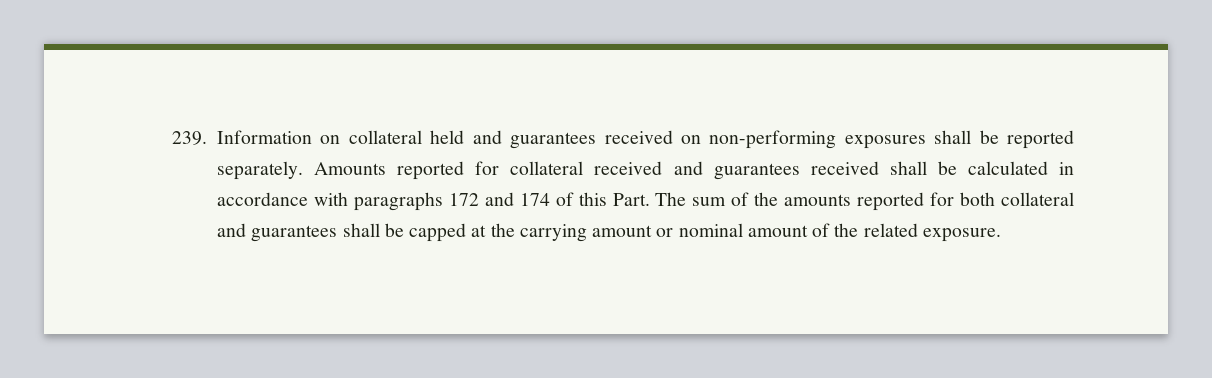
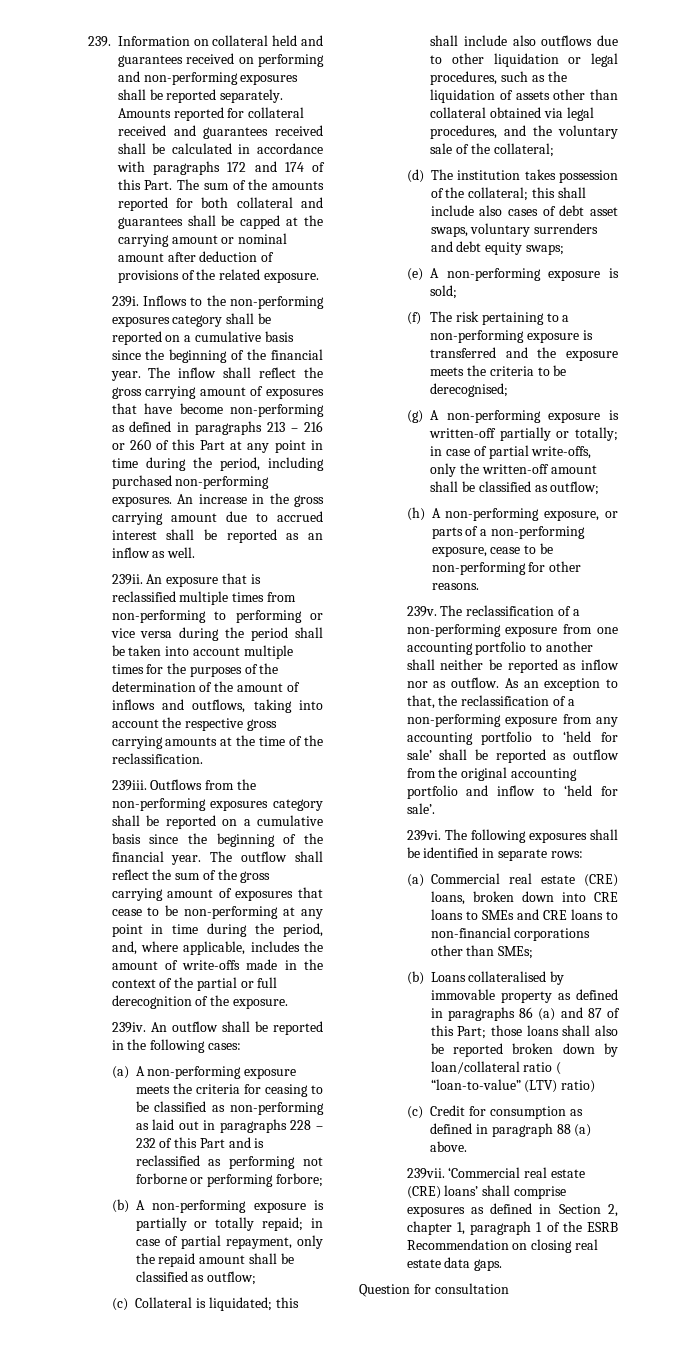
(701, 139) none -> [258,54,324,67] [117,71,140,82] performing and
(808, 231) none -> [167,251,275,262] [117,270,179,283] after deduction of provisions
(1002, 235) none -> [111,295,324,309] [111,313,271,327] [111,331,294,345] [111,349,323,363] [110,367,323,381] [111,386,324,399] [111,403,324,417] [111,421,323,435] [111,439,323,453] [111,457,324,471] [111,475,270,489] [111,493,325,507] [111,511,323,525] [111,529,323,543] [111,547,196,558] [111,573,261,587] [111,591,296,605] [111,610,323,623] [110,627,323,641] [111,645,293,659] [111,663,279,677] [111,681,300,692] [111,699,323,713] [111,717,277,731] [111,735,323,749] [111,753,203,764] [111,779,256,791] [111,798,323,811] [111,815,323,829] [111,833,323,847] [111,851,323,865] [111,869,271,883] [111,887,323,901] [111,905,323,919] [111,923,323,937] [111,941,323,955] [111,959,323,970] [111,977,278,991] [111,995,288,1009] [111,1021,323,1035] [111,1039,241,1053] [111,1066,297,1079] [135,1083,323,1097] [135,1101,324,1115] [135,1119,323,1133] [135,1137,265,1148] [135,1155,323,1169] [135,1173,323,1187] [111,1199,324,1213] [135,1217,323,1231] [135,1235,323,1249] [135,1253,294,1267] [135,1271,257,1285] [111,1297,299,1311] [430,35,618,46] [430,53,618,67] [430,71,567,85] [430,89,618,103] [430,107,594,121] [430,125,618,139] [430,143,554,157] [406,169,618,183] [430,187,586,201] [430,205,618,216] [430,223,599,237] [430,241,564,255] [406,268,619,281] [430,285,458,299] [406,311,570,325] [430,330,593,343] [430,347,618,361] [430,365,567,376] [430,383,509,397] [406,410,619,423] [429,427,618,441] [430,445,592,459] [430,463,597,477] [430,481,600,495] [406,507,618,521] [431,526,585,539] [431,543,553,557] [431,561,582,575] [431,583,479,590] [406,605,580,617] [406,624,618,637] [406,641,593,655] [406,659,619,673] [406,677,618,691] [406,695,575,709] [406,714,618,727] [406,731,618,745] [406,749,619,763] [406,767,577,781] [406,785,618,799] [406,803,435,814] [406,829,618,843] [406,847,583,861] [406,873,618,887] [430,891,618,905] [430,909,618,920] [430,927,591,941] [430,945,534,959] [406,971,565,985] [430,989,618,1003] [430,1007,620,1021] [430,1025,618,1039] [430,1043,618,1057] [430,1061,562,1075] [430,1079,596,1093] [406,1105,583,1119] [430,1123,592,1137] [430,1141,468,1152] [406,1167,585,1179] [406,1185,566,1199] [406,1203,618,1217] [406,1221,618,1235] [406,1239,598,1253] [406,1257,503,1271] [359,1283,509,1297] // 239i. Inflows to the non-performing exposures category shall be reported on a cumulative basis since the beginning of the financial year. The inflow shall reflect the gross carrying amount of exposures that have become non-performing as defined in paragraphs 213 – 216 or 260 of this Part at any point in time during the period, including purchased non-performing exposures. An increase in the gross carrying amount due to accrued interest shall be reported as an inflow as well. // 239ii. An exposure that is reclassified multiple times from non-performing to performing or vice versa during the period shall be taken into account multiple times for the purposes of the determination of the amount of inflows and outflows, taking into account the respective gross carrying amounts at the time of the reclassification. // 239iii. Outflows from the non-performing exposures category shall be reported on a cumulative basis since the beginning of the financial year. The outflow shall reflect the sum of the gross carrying amount of exposures that cease to be non-performing at any point in time during the period, and, where applicable, includes the amount of write-offs made in the context of the partial or full derecognition of the exposure. // 239iv. An outflow shall be reported in the following cases: // (a) A non-performing exposure meets the criteria for ceasing to be classified as non-performing as laid out in paragraphs 228 – 232 of this Part and is reclassified as performing not forborne or performing forbore; // (b) A non-performing exposure is partially or totally repaid; in case of partial repayment, only the repaid amount shall be classified as outflow; // (c) Collateral is liquidated; this shall include also outflows due to other liquidation or legal procedures, such as the liquidation of assets other than collateral obtained via legal procedures, and the voluntary sale of the collateral; // (d) The institution takes possession of the collateral; this shall include also cases of debt asset swaps, voluntary surrenders and debt equity swaps; // (e) A non-performing exposure is sold; // (f) The risk pertaining to a non-performing exposure is transferred and the exposure meets the criteria to be derecognised; // (g) A non-performing exposure is written-off partially or totally; in case of partial write-offs, only the written-off amount shall be classified as outflow; // (h) A non-performing exposure, or parts of a non-performing exposure, cease to be non-performing for other reasons. // 239v. The reclassification of a non-performing exposure from one accounting portfolio to another shall neither be reported as inflow nor as outflow. As an exception to that, the reclassification of a non-performing exposure from any accounting portfolio to ‘held for sale’ shall be reported as outflow from the original accounting portfolio and inflow to ‘held for sale’. // 239vi. The following exposures shall be identified in separate rows: // (a) Commercial real estate (CRE) loans, broken down into CRE loans to SMEs and CRE loans to non-financial corporations other than SMEs; // (b) Loans collateralised by immovable property as defined in paragraphs 86 (a) and 87 of this Part; those loans shall also be reported broken down by loan/collateral ratio ( “loan-to-value” (LTV) ratio) // (c) Credit for consumption as defined in paragraph 88 (a) above. // 239vii. ‘Commercial real estate (CRE) loans’ shall comprise exposures as defined in Section 2, chapter 1, paragraph 1 of the ESRB Recommendation on closing real estate data gaps. // Question for consultation

